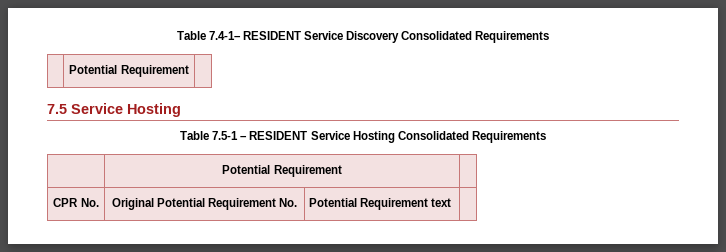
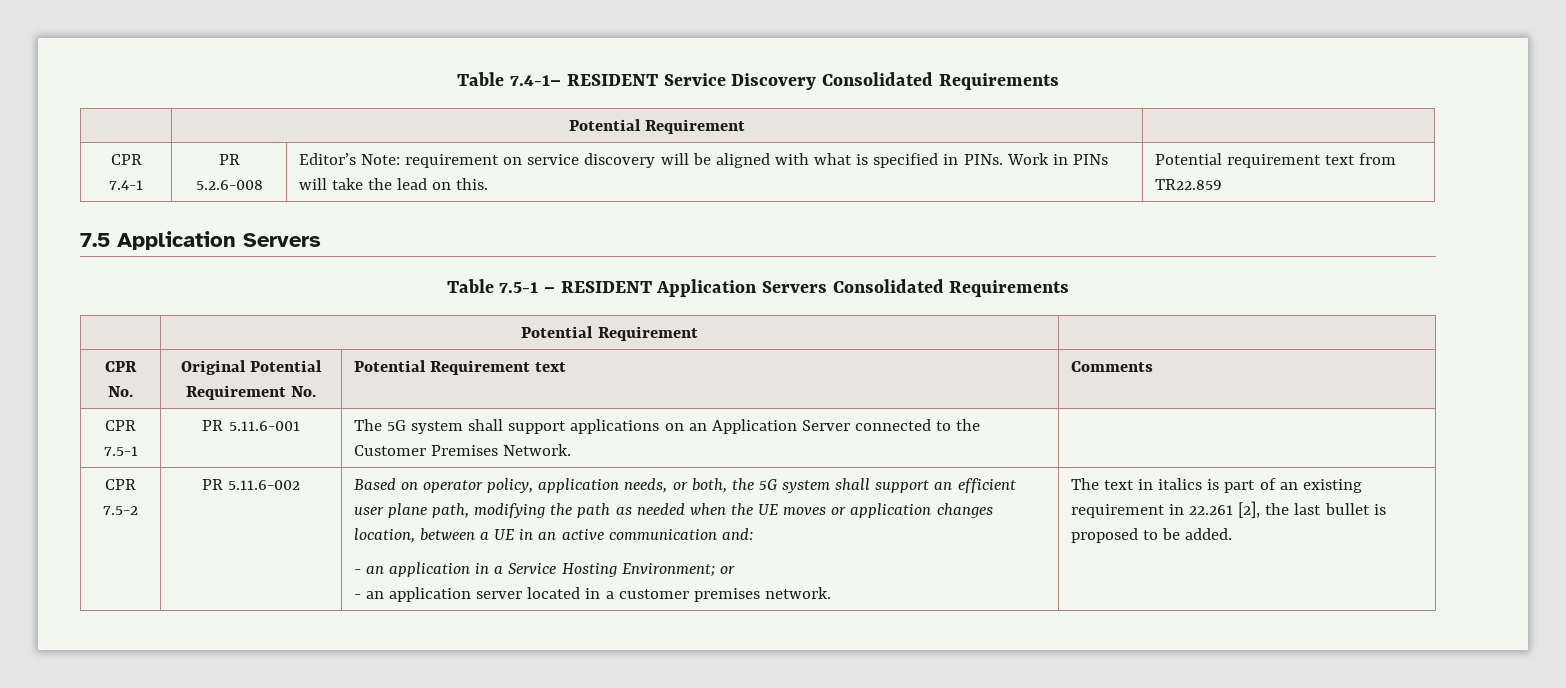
(189, 71) none -> [110,154,142,165] [109,180,143,190] [218,154,240,165] [195,180,263,190] [298,153,1108,168] [298,178,489,190] [1154,153,1397,168] [1154,179,1222,190] // CPR 7.4-1 | PR 5.2.6-008 | Editor’s Note: requirement on service discovery will be aligned with what is specified in PINs. Work in PINs will take the lead on this. | Potential requirement text from TR22.859
[71,103,181,117] Service Hosting -> [117,231,321,250] Application Servers
[310,131,395,143] Service Hosting -> [656,279,828,297] Application Servers
(452, 202) none -> [1070,361,1153,372] [105,420,136,431] [103,446,138,456] [202,420,300,431] [353,419,981,434] [353,444,572,456] [105,479,136,490] [103,506,138,515] [201,479,301,490] [353,478,1016,493] [353,503,993,518] [353,528,753,543] [353,562,735,577] [353,587,831,602] [1070,478,1362,493] [1070,501,1386,518] [1070,528,1233,543] Comments // CPR 7.5-1 | PR 5.11.6-001 | The 5G system shall support applications on an Application Server connected to the Customer Premises Network. | // CPR 7.5-2 | PR 5.11.6-002 | Based on operator policy, application needs, or both, the 5G system shall support an efficient user plane path, modifying the path as needed when the UE moves or application changes location, between a UE in an active communication and: // - an application in a Service Hosting Environment; or // - an application server located in a customer premises network. | The text in italics is part of an existing requirement in 22.261 [2], the last bullet is proposed to be added.

